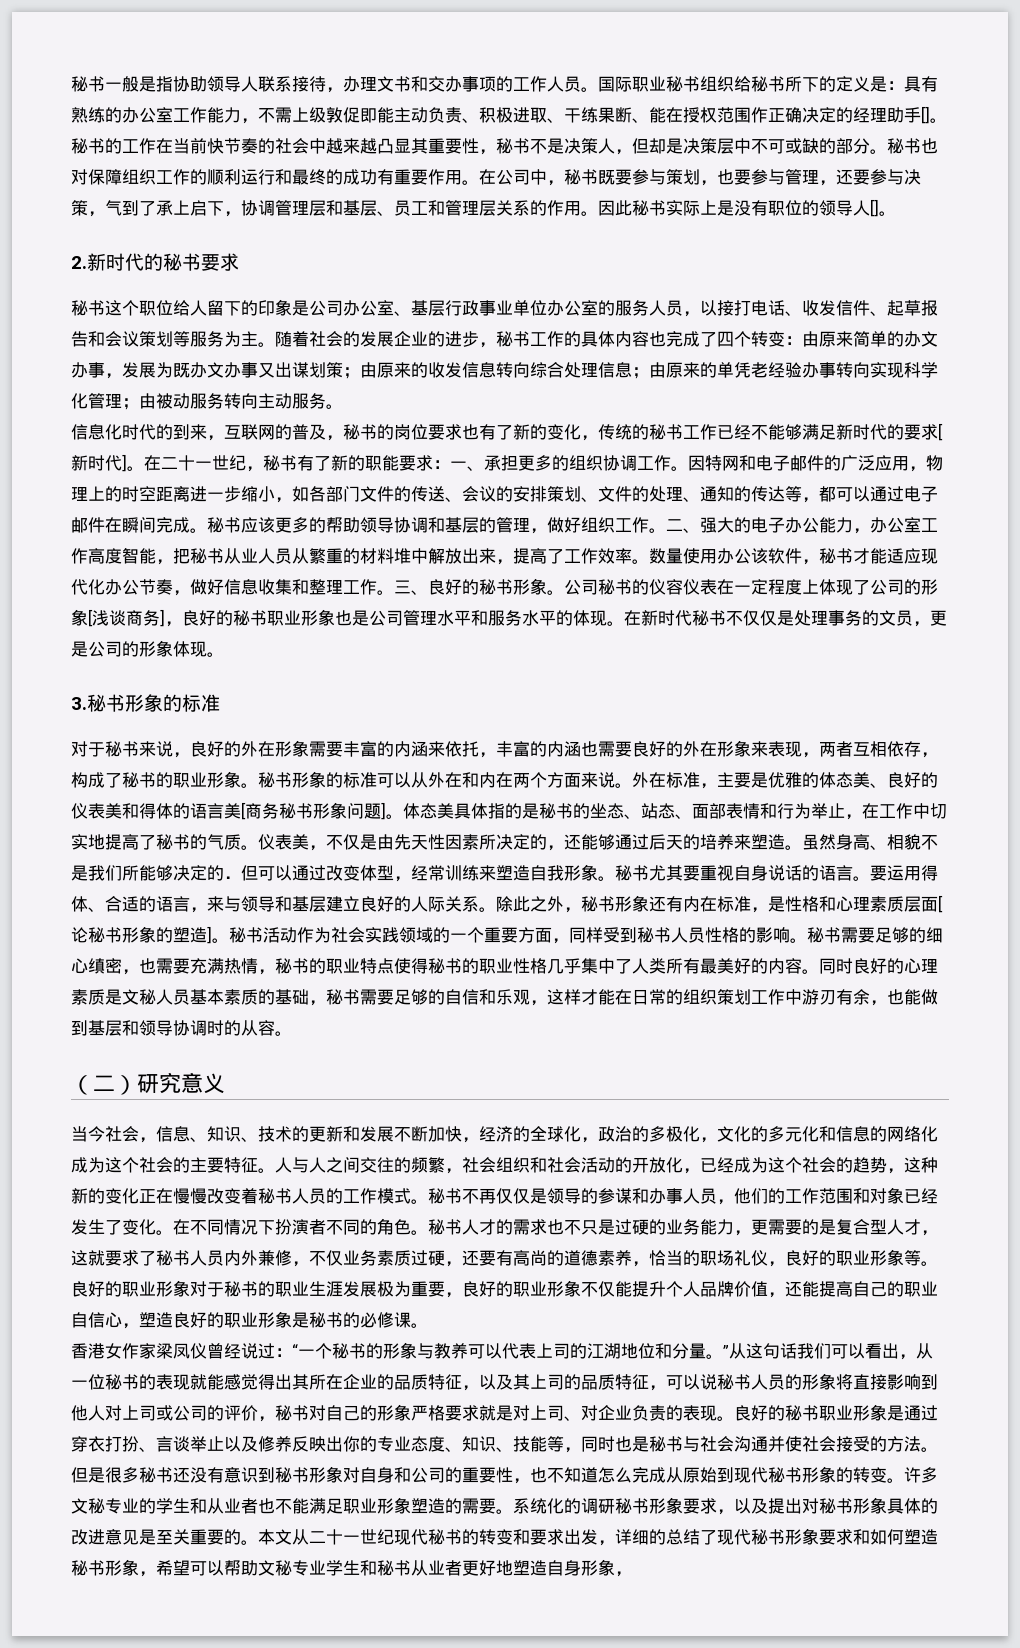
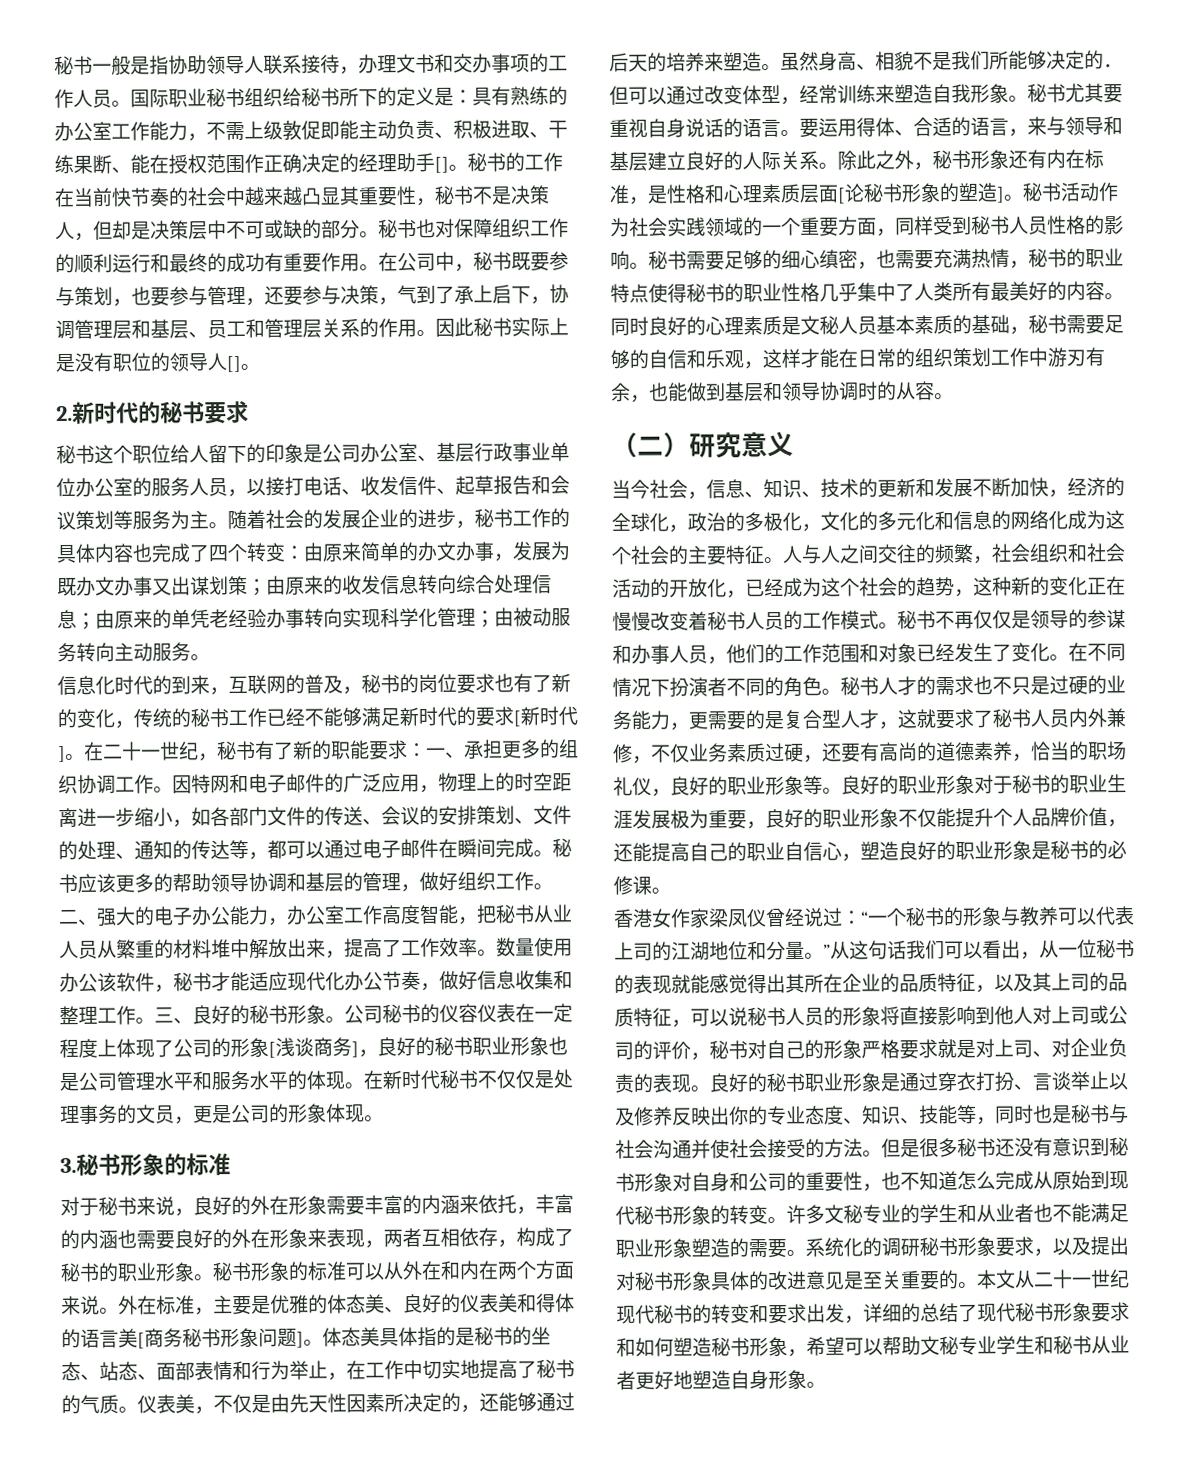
[615,1571,632,1577] ， -> [806,1381,826,1388] 。

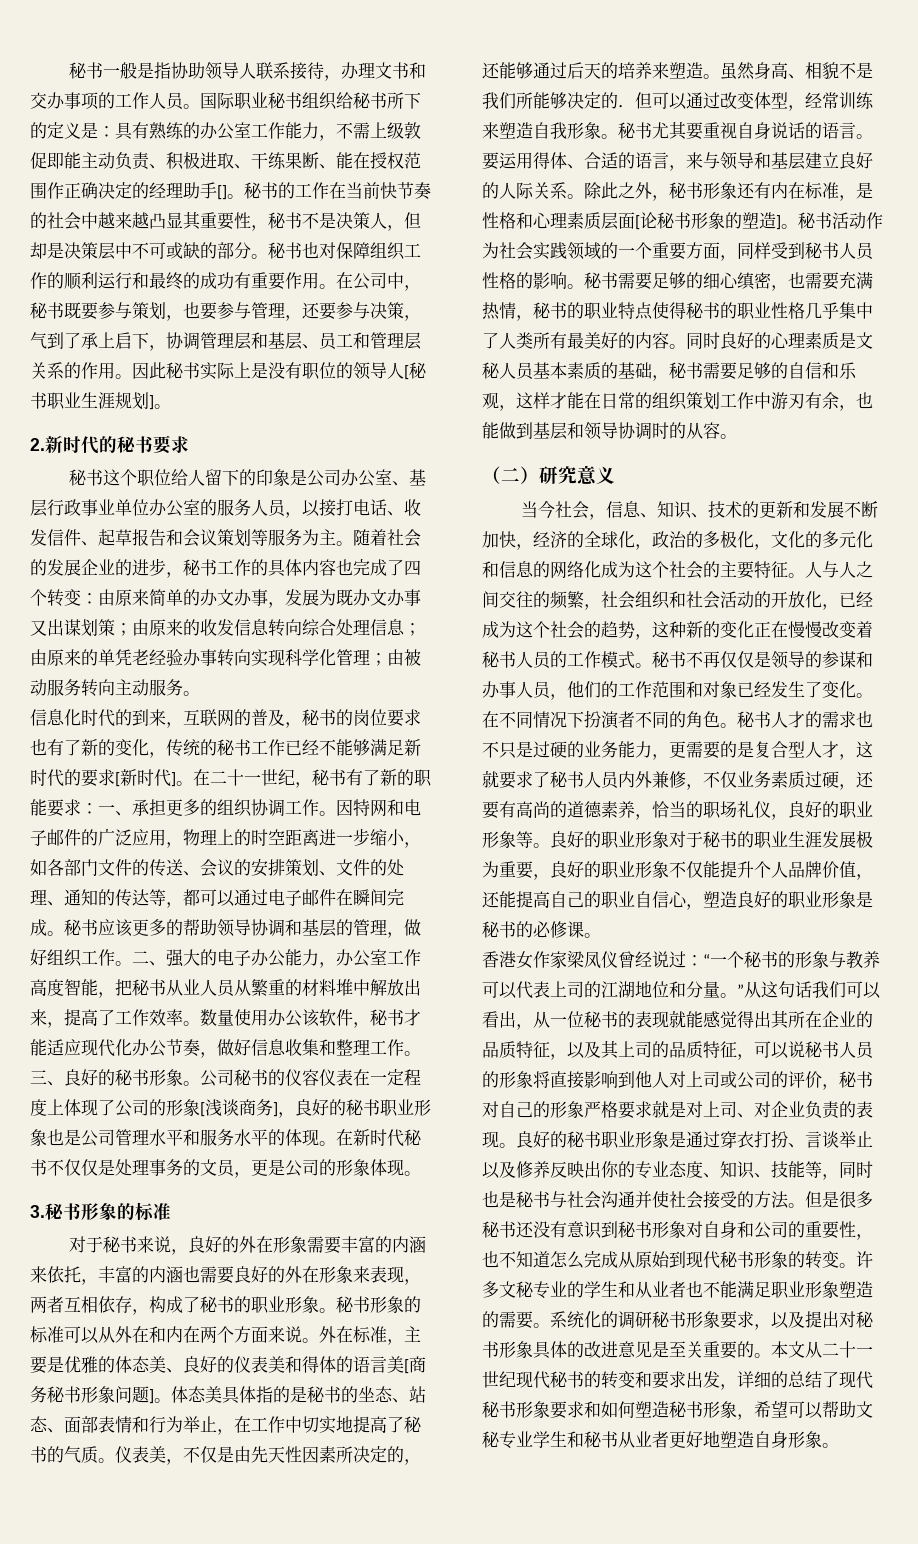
[226,355,241,373] [] -> [404,362,427,380] [30,392,154,410] [秘书职业生涯规划]

